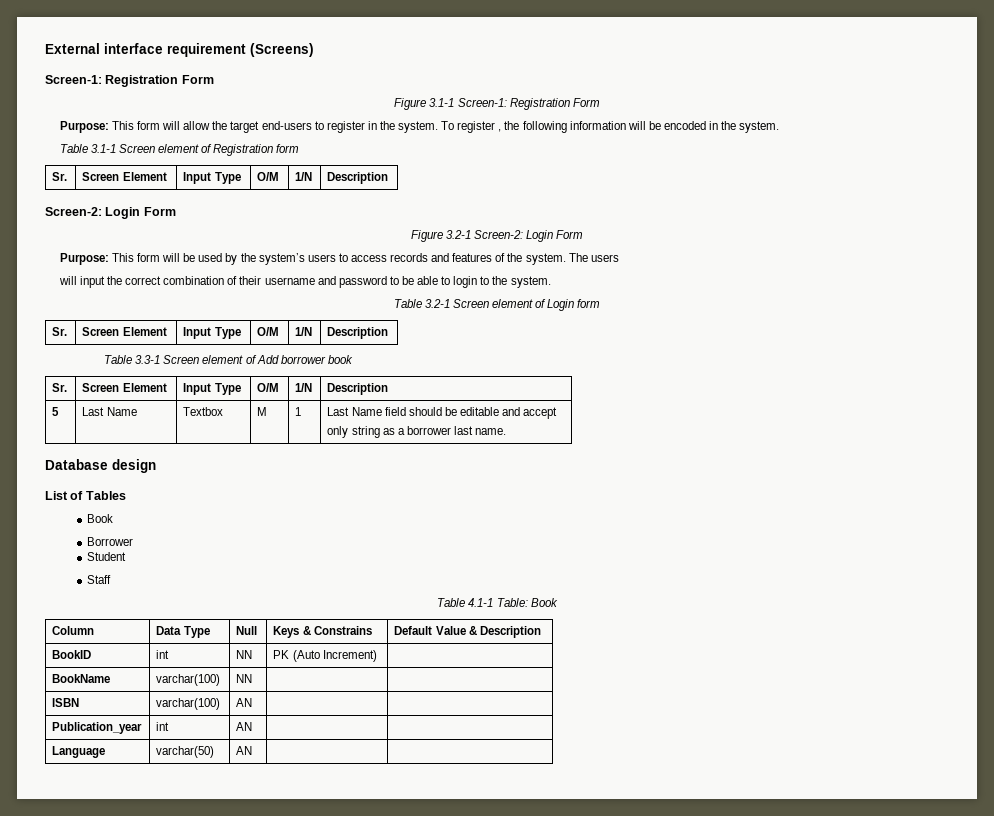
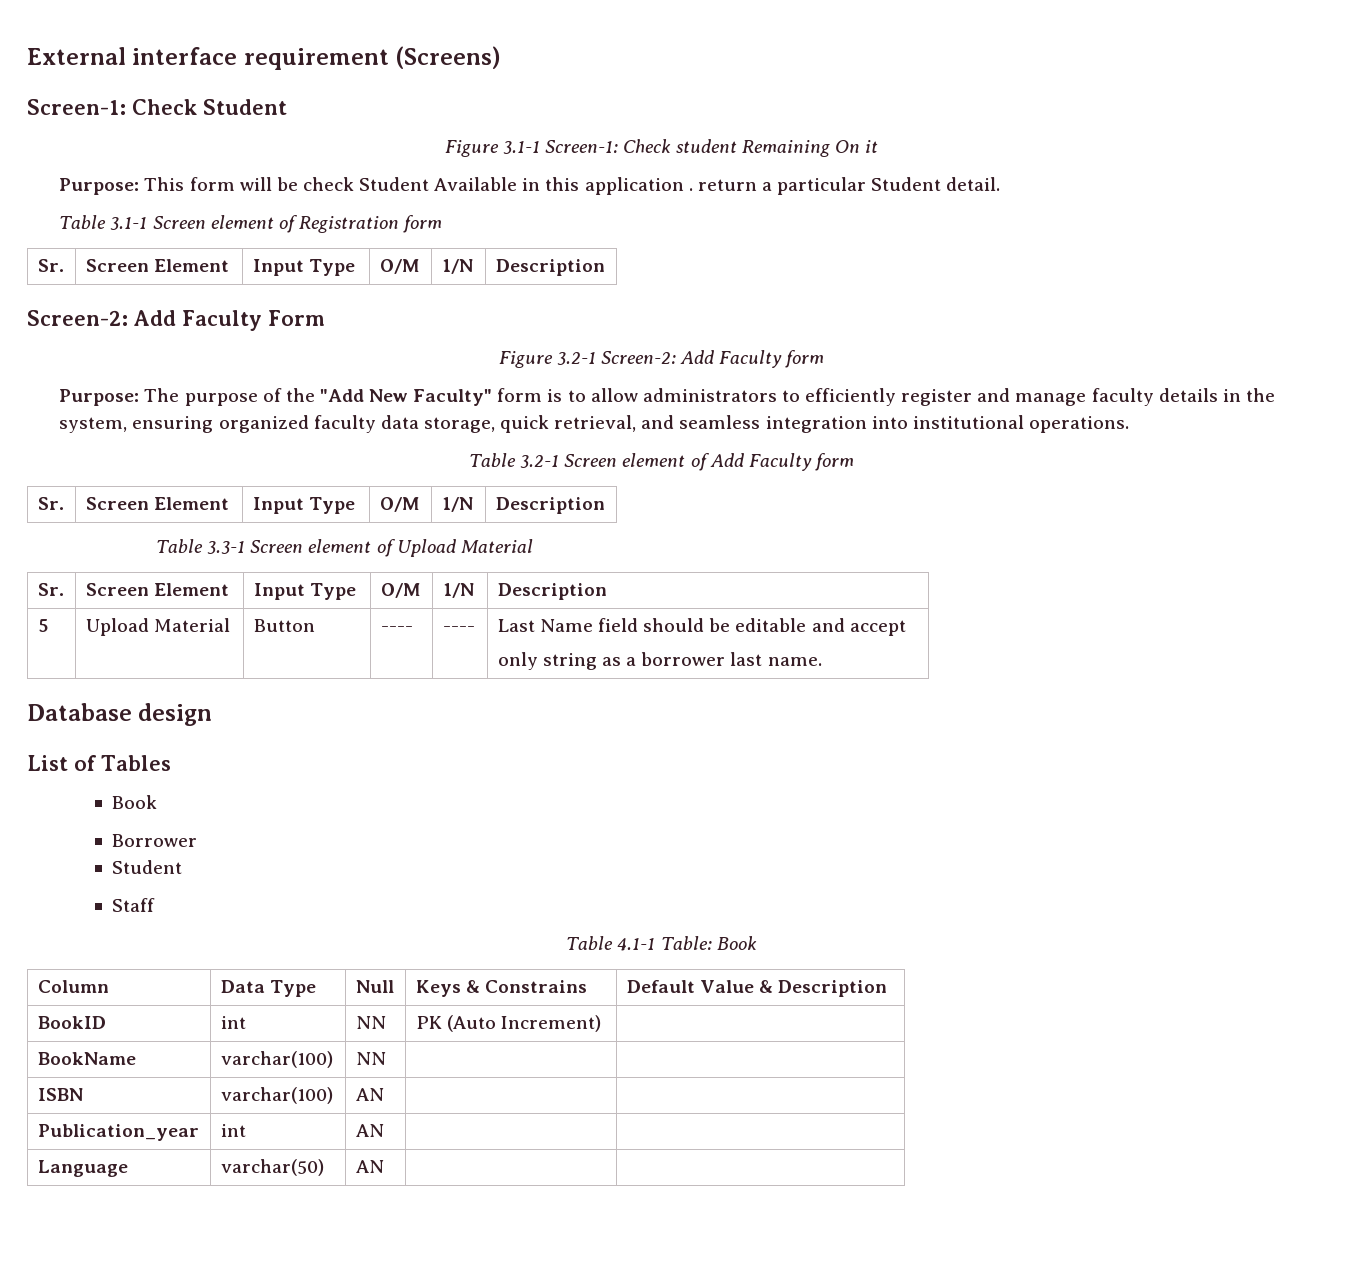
[105,75,214,87] Registration Form -> [132,99,287,115] Check Student
[509,98,600,110] [59,121,780,133] Registration Form // Purpose: This form will allow the target end-users to register in the system. To register , the following information will be encoded in the system. -> [622,139,879,157] [59,177,1001,195] Check student Remaining On it // Purpose: This form will be check Student Available in this application . return a particular Student detail.
[105,207,141,219] Login -> [134,310,262,331] Add Faculty
[526,230,584,242] [59,253,619,265] [58,276,551,288] Login Form // Purpose: This form will be used by the system’s users to access records and features of the system. The users // will input the correct combination of their username and password to be able to login to the system. -> [680,350,825,368] [59,388,1275,406] [59,415,1129,433] Add Faculty form // Purpose: The purpose of the "Add New Faculty" form is to allow administrators to efficiently register and manage faculty details in the system, ensuring organized faculty data storage, quick retrieval, and seamless integration into institutional operations.
[547,299,575,311] Login -> [709,453,812,471] Add Faculty
[256,355,353,364] Add borrower book -> [396,539,533,557] Upload Material
[82,407,137,416] [183,407,224,416] [257,407,268,416] [295,407,302,416] Last Name | Textbox | M | 1 -> [85,618,230,636] [253,619,315,632] [380,626,413,632] [442,626,475,632] Upload Material | Button | ---- | ----

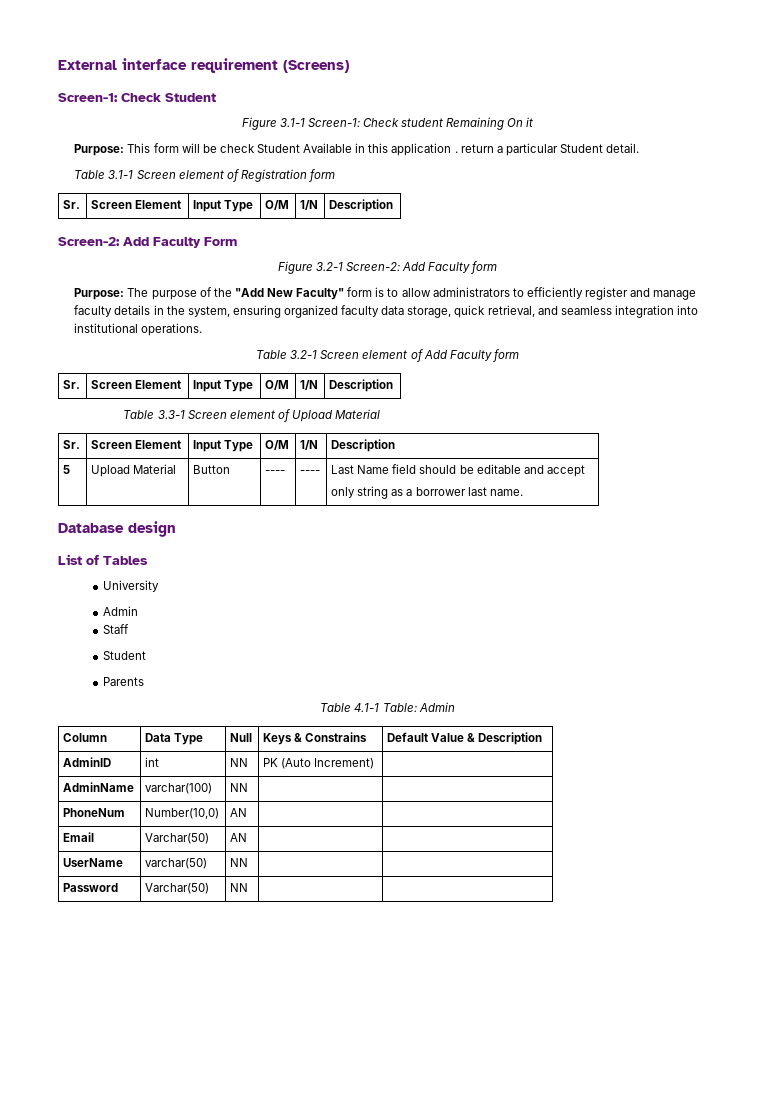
[112,795,158,809] [112,834,198,847] [112,860,183,874] [112,898,156,912] Book // Borrower // Student // Staff -> [103,580,160,592] [103,606,139,616] [103,624,130,634] [103,651,147,660] [103,677,145,686] University // Admin // Staff // Student // Parents
[716,936,757,950] Book -> [418,702,455,712] Admin
[37,1016,106,1029] BookID -> [63,757,112,767] AdminID
[37,1052,136,1065] BookName -> [63,782,135,792] AdminName
[37,1088,83,1101] [220,1087,333,1104] [355,1088,384,1101] [37,1124,199,1141] [220,1124,246,1137] [355,1124,384,1137] [37,1160,128,1177] ISBN | varchar(100) | AN | | // Publication_year | int | AN | | // Language -> [63,808,126,817] [145,808,220,819] [230,808,248,817] [63,832,95,842] [145,833,210,844] [230,833,248,842] [63,858,124,867] PhoneNum | Number(10,0) | AN | | // Email | Varchar(50) | AN | | // UserName
[355,1160,384,1173] AN -> [230,858,249,867] [63,883,119,892] [145,883,210,894] [230,883,249,892] NN | | // Password | Varchar(50) | NN

